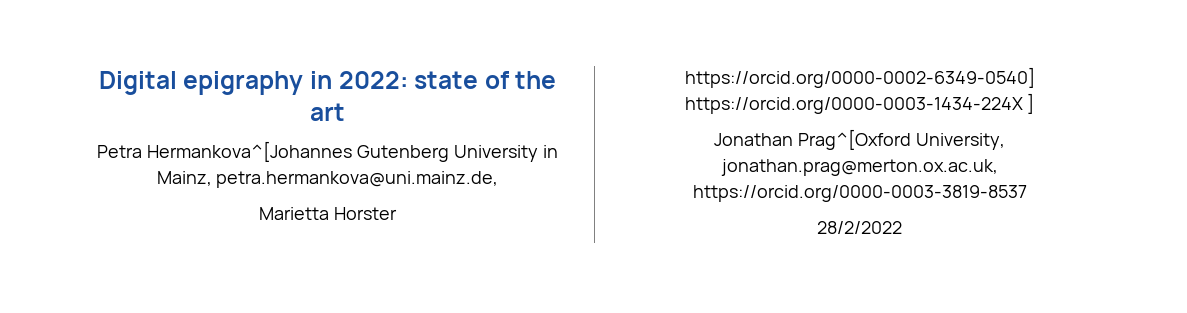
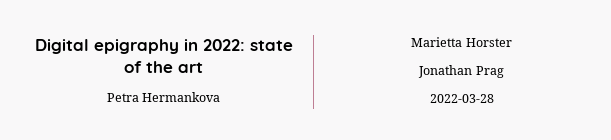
[147,141,558,162] [156,171,499,188] [259,207,397,220] [684,67,1035,88] [684,93,1035,114] [714,129,1005,150] [720,159,998,176] [692,185,1027,202] [817,221,902,234] Hermankova^[Johannes Gutenberg University in Mainz, petra.hermankova@uni.mainz.de, // Marietta Horster https://orcid.org/0000-0002-6349-0540] https://orcid.org/0000-0003-1434-224X ] // Jonathan Prag^[Oxford University, jonathan.prag@merton.ox.ac.uk, https://orcid.org/0000-0003-3819-8537 // 28/2/2022 -> [142,92,221,102] [411,37,512,47] [418,65,504,78] [429,94,494,103] Hermankova // Marietta Horster // Jonathan Prag // 2022-03-28

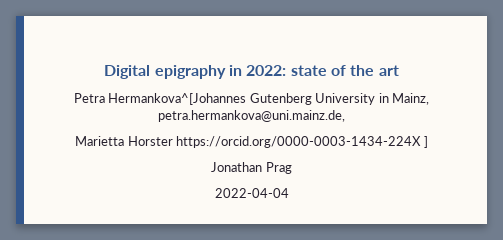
[142,92,221,102] Hermankova -> [108,93,430,105] [158,110,345,122] Hermankova^[Johannes Gutenberg University in Mainz, petra.hermankova@uni.mainz.de,
(512, 42) none -> [176,136,428,148] https://orcid.org/0000-0003-1434-224X ]
[429,94,494,103] 2022-03-28 -> [214,188,289,198] 2022-04-04

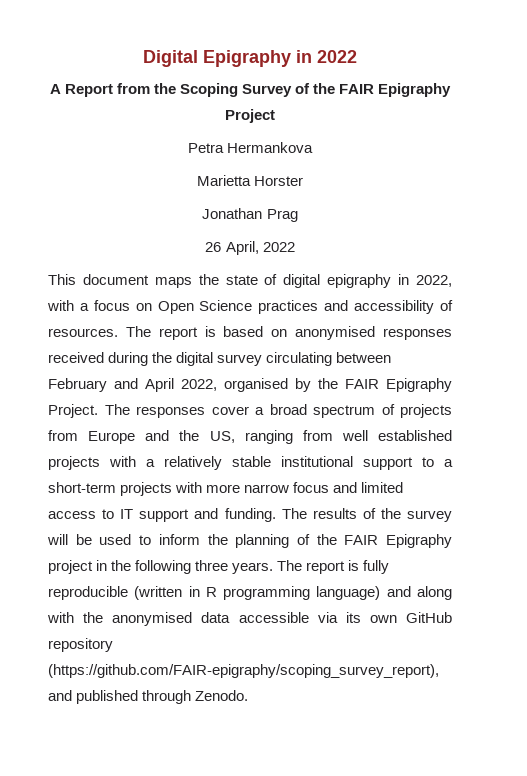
[154,65,399,79] [73,93,430,105] [158,110,345,122] epigraphy in 2022: state of the art // Petra Hermankova^[Johannes Gutenberg University in Mainz, petra.hermankova@uni.mainz.de, -> [203,50,357,67] [49,83,452,97] [225,109,275,123] [187,142,314,153] Epigraphy in 2022 // A Report from the Scoping Survey of the FAIR Epigraphy Project // Petra Hermankova
[176,136,428,148] https://orcid.org/0000-0003-1434-224X ] -> (304, 181) none
[214,188,289,198] 2022-04-04 -> [205,241,295,255] [48,274,453,288] [47,300,454,314] [48,326,453,340] [48,352,392,366] [48,378,452,392] [48,404,452,418] [48,430,452,444] [48,456,453,470] [48,482,404,496] [48,508,453,522] [47,534,452,548] [48,560,390,574] [48,586,452,600] [47,612,452,626] [48,638,113,652] [48,664,439,678] [48,690,249,704] 26 April, 2022 // This document maps the state of digital epigraphy in 2022, with a focus on Open Science practices and accessibility of resources. The report is based on anonymised responses received during the digital survey circulating between February and April 2022, organised by the FAIR Epigraphy Project. The responses cover a broad spectrum of projects from Europe and the US, ranging from well established projects with a relatively stable institutional support to a short-term projects with more narrow focus and limited access to IT support and funding. The results of the survey will be used to inform the planning of the FAIR Epigraphy project in the following three years. The report is fully reproducible (written in R programming language) and along with the anonymised data accessible via its own GitHub repository (https://github.com/FAIR-epigraphy/scoping_survey_report), and published through Zenodo.

